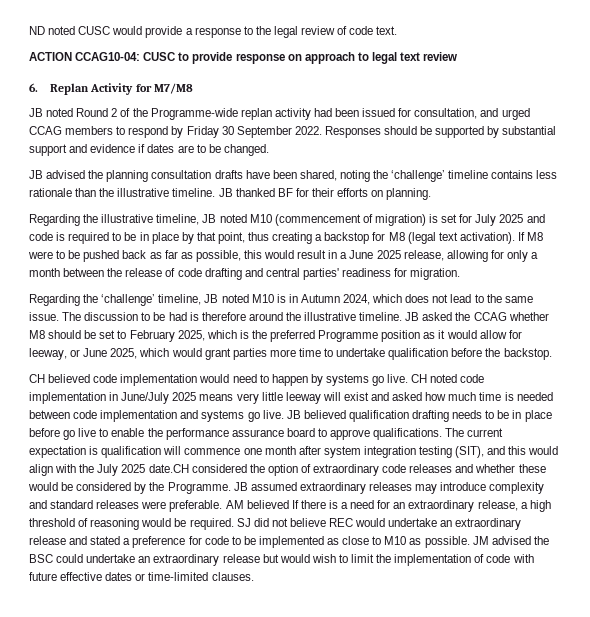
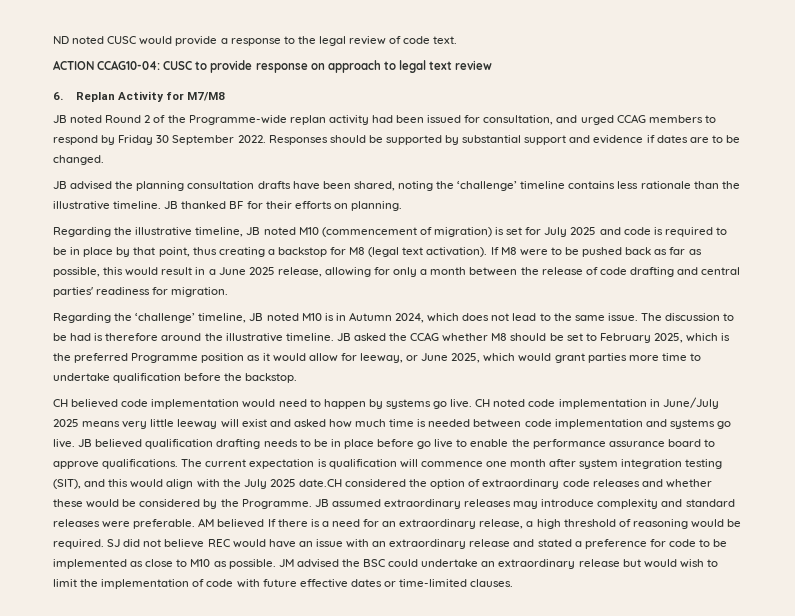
[388,518,438,527] undertake -> [268,539,370,548] have an issue with

